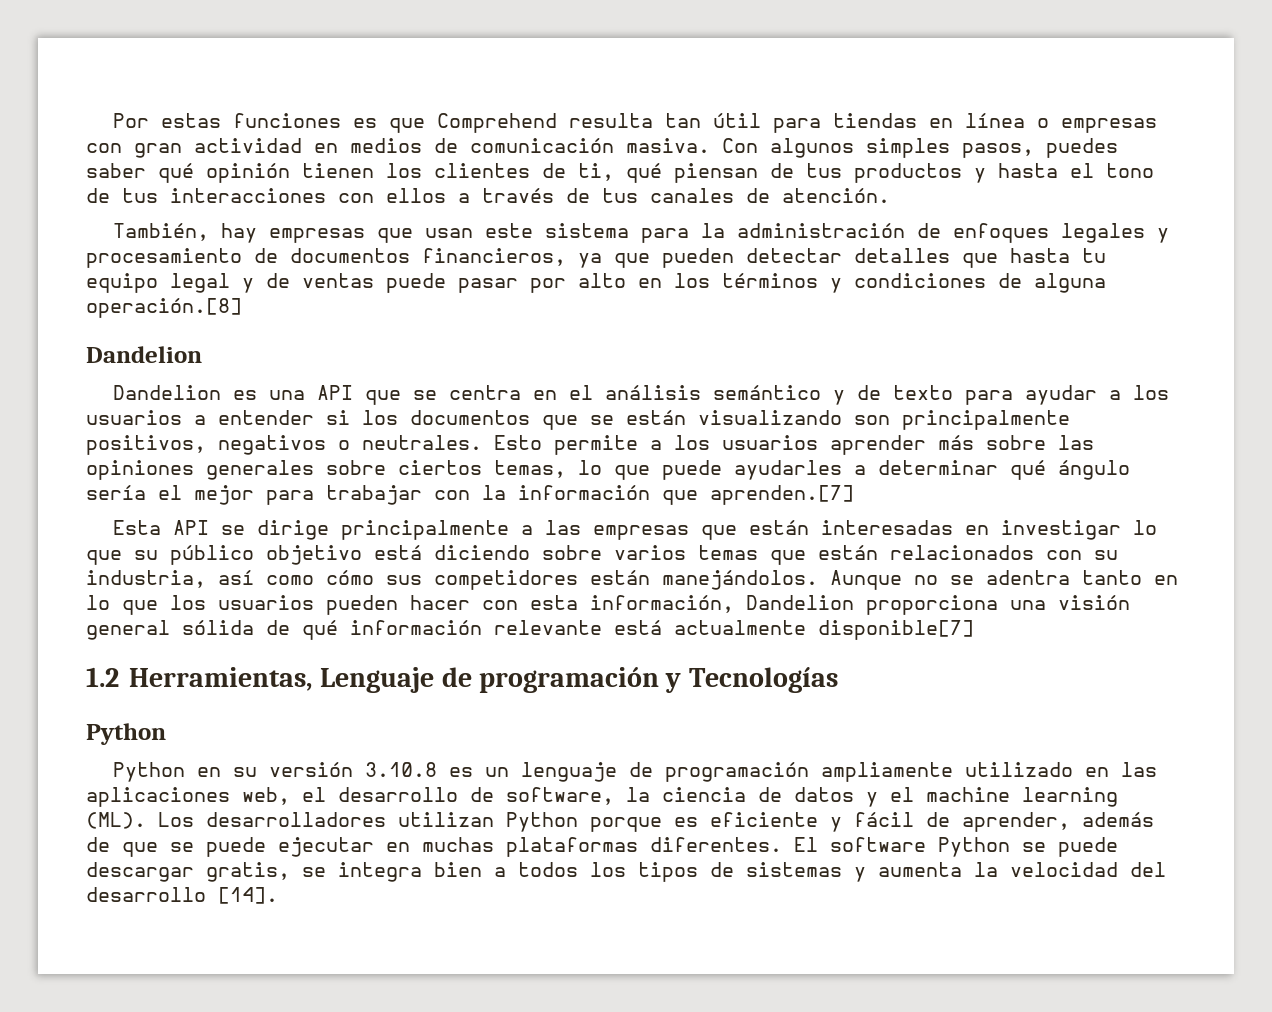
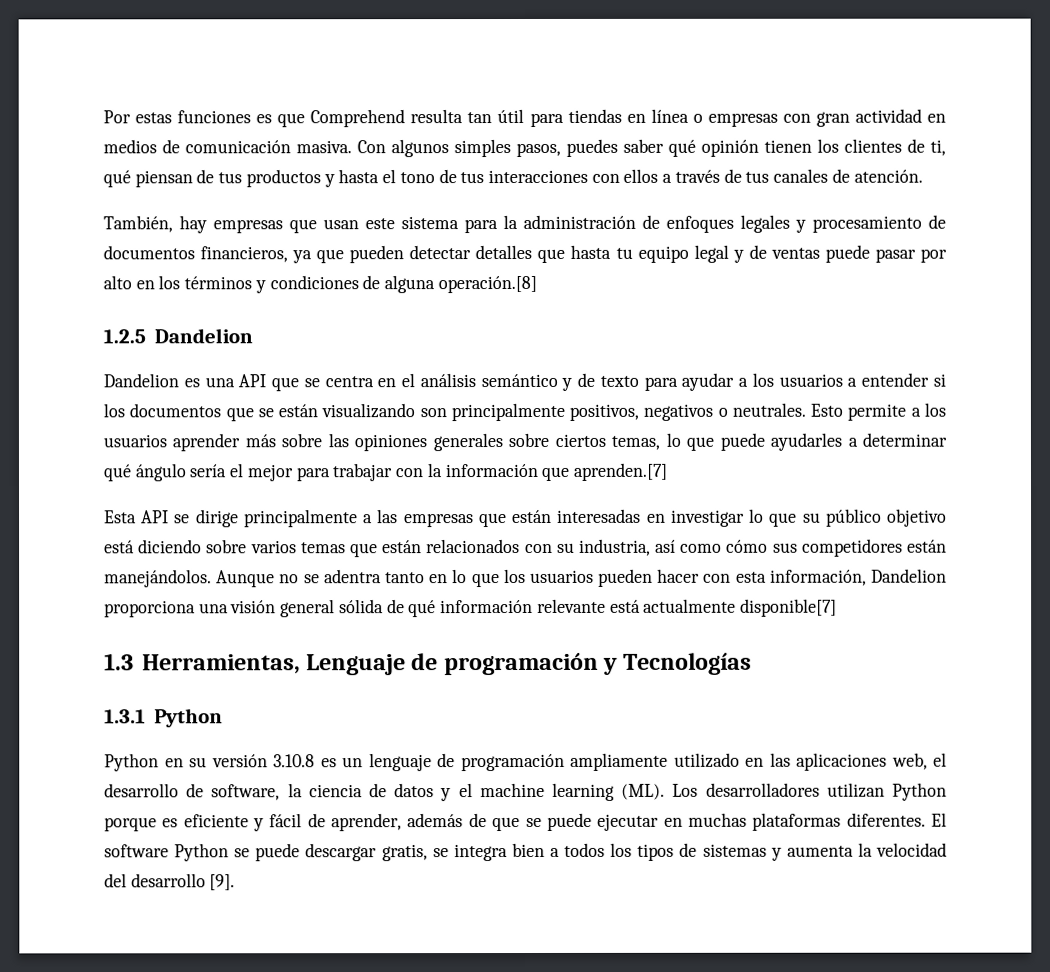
(242, 308) none -> [103,329,146,344] 1.2.5
[86,667,119,687] 1.2 -> [104,653,134,671] 1.3
(838, 680) none -> [104,709,146,724] 1.3.1
[218,887,278,904] [14]. -> [209,874,236,891] [9].

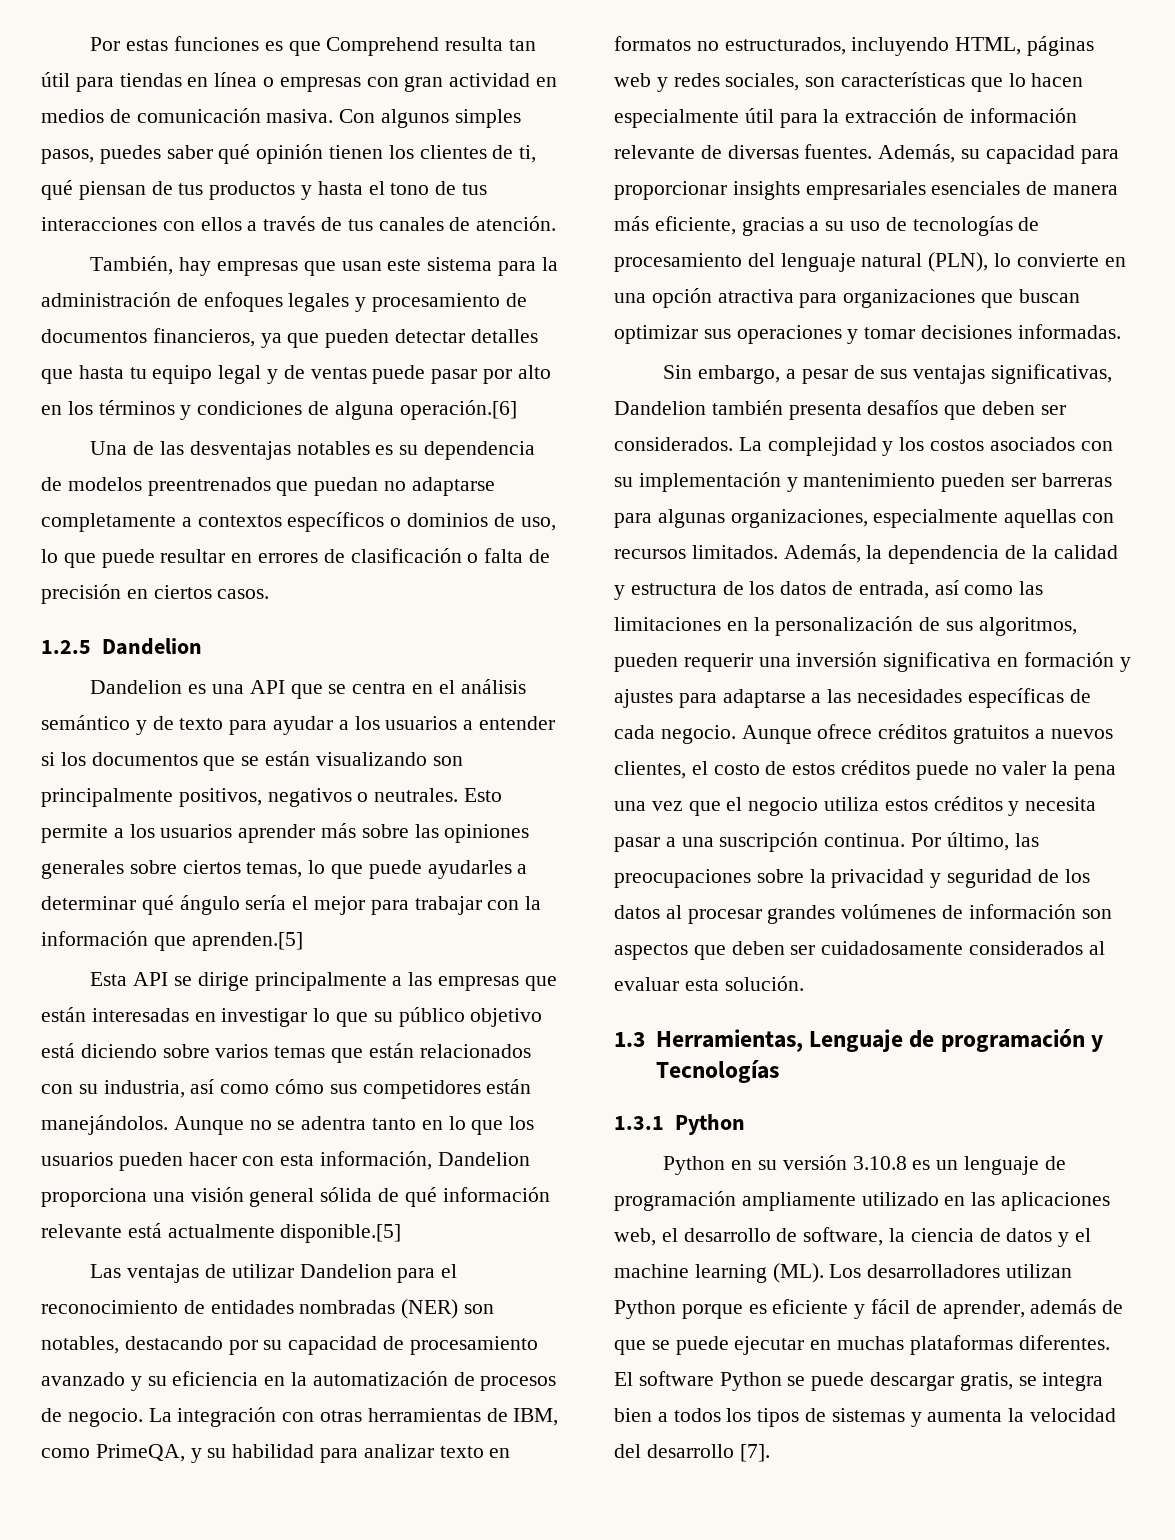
[437,275,537,294] operación.[8] -> [399,400,517,420] [90,441,535,460] [41,477,495,496] [41,512,556,532] [41,548,551,568] [41,584,270,604] operación.[6] // Una de las desventajas notables es su dependencia de modelos preentrenados que puedan no adaptarse completamente a contextos específicos o dominios de uso, lo que puede resultar en errores de clasificación o falta de precisión en ciertos casos.
[572,462,667,481] aprenden.[7] -> [191,932,303,951] aprenden.[5]
[739,598,837,617] disponible[7] -> [280,1224,402,1243] [90,1264,458,1283] [41,1299,495,1319] [41,1336,538,1355] [41,1371,557,1391] [41,1407,559,1427] [41,1444,511,1463] [614,36,1095,56] [614,72,1084,92] [614,108,1077,128] [614,144,1119,164] [614,181,1119,200] [614,216,1040,236] [614,252,1126,272] [614,288,1080,308] [614,324,1121,344] [663,364,1112,384] [614,400,1066,420] [614,437,1113,456] [614,472,1112,492] [614,509,1115,528] [614,544,1118,564] [614,580,1044,600] [614,616,1077,636] [614,652,1131,672] [614,688,1091,708] [614,724,1113,744] [614,760,1117,780] [614,796,1097,816] [614,832,1039,852] [614,869,1090,888] [614,904,1112,924] [614,941,1105,960] [614,976,804,991] disponible.[5] // Las ventajas de utilizar Dandelion para el reconocimiento de entidades nombradas (NER) son notables, destacando por su capacidad de procesamiento avanzado y su eficiencia en la automatización de procesos de negocio. La integración con otras herramientas de IBM, como PrimeQA, y su habilidad para analizar texto en formatos no estructurados, incluyendo HTML, páginas web y redes sociales, son características que lo hacen especialmente útil para la extracción de información relevante de diversas fuentes. Además, su capacidad para proporcionar insights empresariales esenciales de manera más eficiente, gracias a su uso de tecnologías de procesamiento del lenguaje natural (PLN), lo convierte en una opción atractiva para organizaciones que buscan optimizar sus operaciones y tomar decisiones informadas. // Sin embargo, a pesar de sus ventajas significativas, Dandelion también presenta desafíos que deben ser considerados. La complejidad y los costos asociados con su implementación y mantenimiento pueden ser barreras para algunas organizaciones, especialmente aquellas con recursos limitados. Además, la dependencia de la calidad y estructura de los datos de entrada, así como las limitaciones en la personalización de sus algoritmos, pueden requerir una inversión significativa en formación y ajustes para adaptarse a las necesidades específicas de cada negocio. Aunque ofrece créditos gratuitos a nuevos clientes, el costo de estos créditos puede no valer la pena una vez que el negocio utiliza estos créditos y necesita pasar a una suscripción continua. Por último, las preocupaciones sobre la privacidad y seguridad de los datos al procesar grandes volúmenes de información son aspectos que deben ser cuidadosamente considerados al evaluar esta solución.
[209,874,236,891] [9]. -> [739,1444,770,1462] [7].

